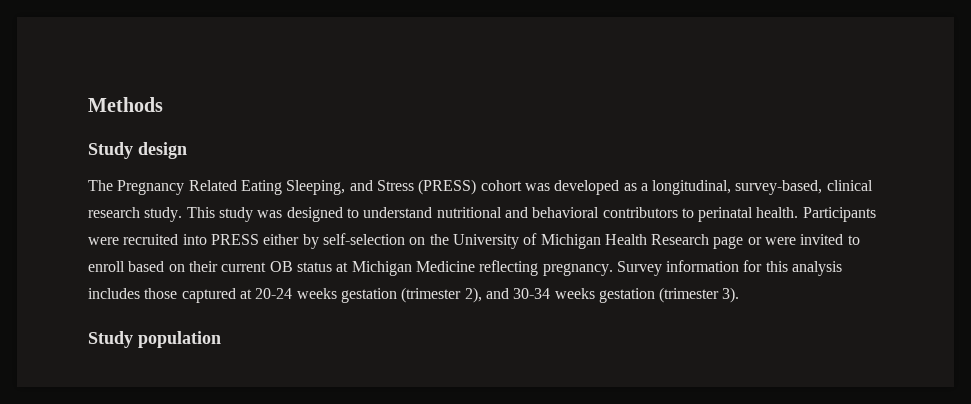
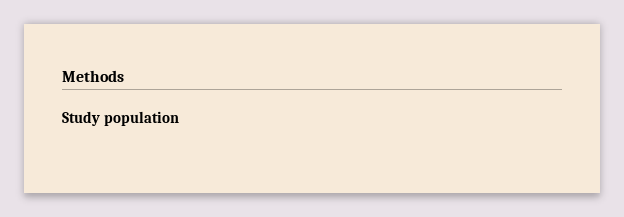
[88,142,187,159] [88,179,873,195] [88,207,876,222] [88,233,860,249] [88,260,843,276] [88,287,740,303] // Study design // The Pregnancy Related Eating Sleeping, and Stress (PRESS) cohort was developed as a longitudinal, survey-based, clinical research study. This study was designed to understand nutritional and behavioral contributors to perinatal health. Participants were recruited into PRESS either by self-selection on the University of Michigan Health Research page or were invited to enroll based on their current OB status at Michigan Medicine reflecting pregnancy. Survey information for this analysis includes those captured at 20-24 weeks gestation (trimester 2), and 30-34 weeks gestation (trimester 3). -> (124, 76) none

